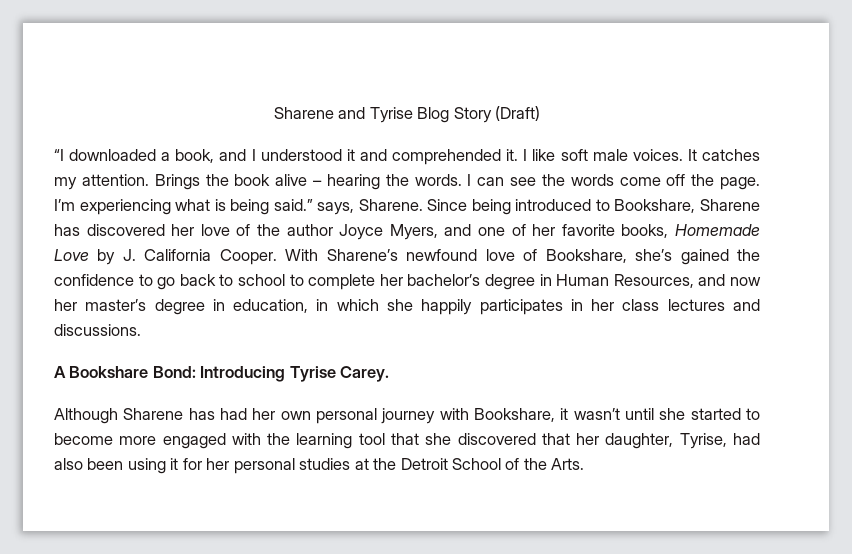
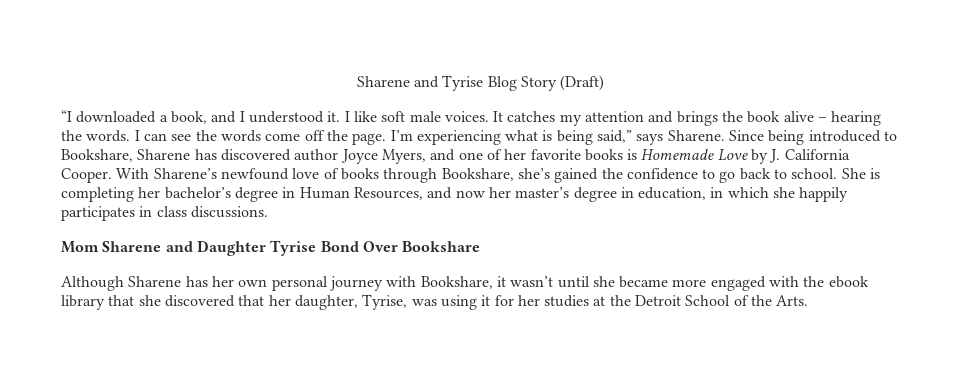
[346,149,502,165] it and comprehended -> (324, 117) none
[81,174,200,190] attention. Brings -> [585,111,718,126] attention and brings
[273,199,355,215] said.” says, -> [597,130,664,145] said,” says
[171,224,280,236] her love of the -> (291, 155) none
[621,224,669,238] books, -> [584,149,638,161] books is
(538, 255) none -> [340,168,438,183] books through
[238,274,376,290] school to complete -> [791,168,881,179] [61,187,134,202] school. She is completing
[591,299,761,311] [54,324,141,336] [54,366,390,382] her class lectures and discussions. // A Bookshare Bond: Introducing Tyrise Carey. -> [156,206,268,218] [61,240,481,256] class discussions. // Mom Sharene and Daughter Tyrise Bond Over Bookshare
[220,408,248,420] had -> (208, 281) none
[690,408,761,420] [54,433,113,445] started to become -> [619,276,669,288] became
[296,433,385,449] learning tool -> [828,276,869,288] [61,295,105,310] ebook library
[733,433,761,445] [54,458,124,470] had also been -> [411,299,437,306] was
[233,458,295,474] personal -> (540, 300) none

